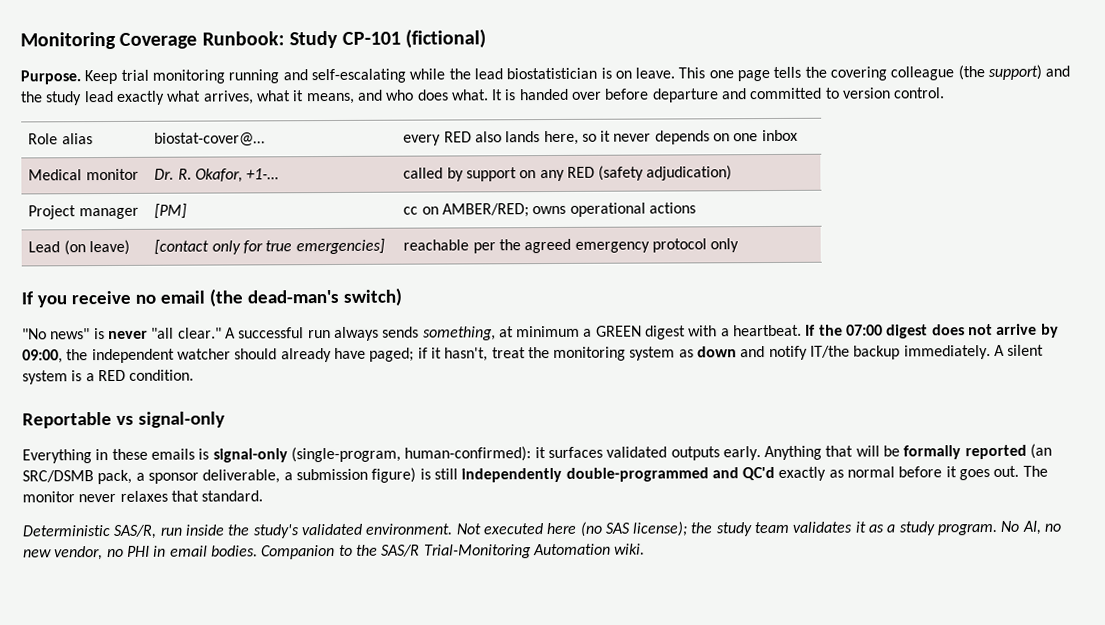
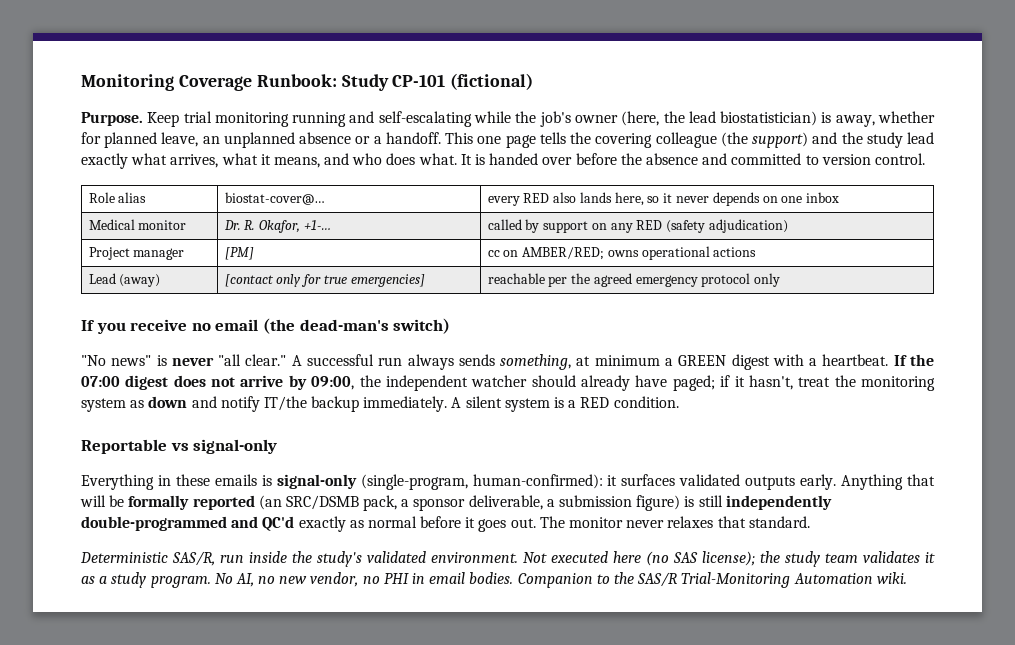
[473,67,676,80] lead biostatistician is on leave. -> [539,111,935,127] [81,132,441,148] job's owner (here, the lead biostatistician) is away, whether for planned leave, an unplanned absence or a handoff.
[651,88,719,103] departure -> [620,153,698,165] the absence
[63,239,130,256] (on leave) -> [119,274,161,287] (away)

